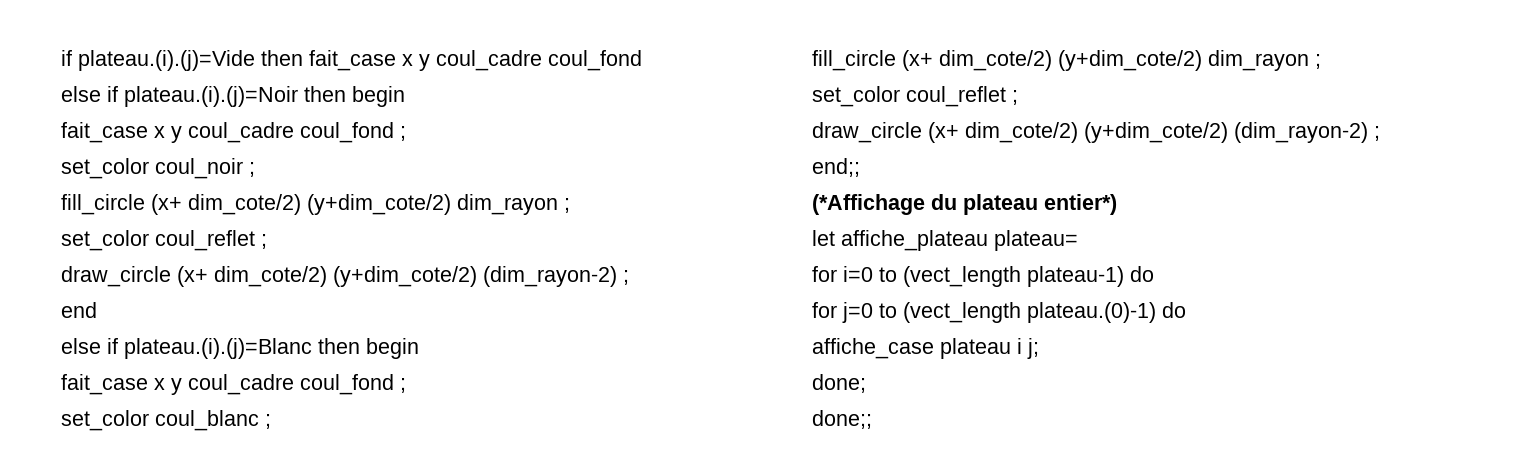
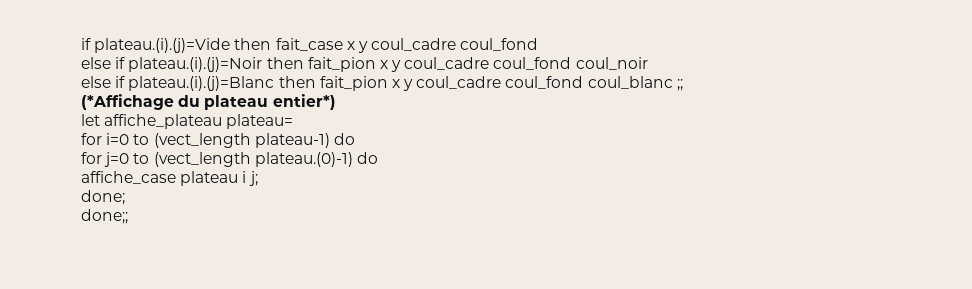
[352,86,405,107] [61,122,406,143] [61,158,149,179] begin // fait_case x y coul_cadre coul_fond ; // set_color -> [307,57,572,72] fait_pion x y coul_cadre coul_fond
[249,162,255,177] [61,194,570,215] [61,230,267,251] [61,266,629,287] [61,302,97,318] ; // fill_circle (x+ dim_cote/2) (y+dim_cote/2) dim_rayon ; // set_color coul_reflet ; // draw_circle (x+ dim_cote/2) (y+dim_cote/2) (dim_rayon-2) ; // end -> (648, 63) none
[366,338,419,359] [61,374,406,395] [61,410,271,431] [812,50,1321,71] [812,86,1018,107] [812,122,1380,143] [812,158,860,177] begin // fait_case x y coul_cadre coul_fond ; // set_color coul_blanc ; // fill_circle (x+ dim_cote/2) (y+dim_cote/2) dim_rayon ; // set_color coul_reflet ; // draw_circle (x+ dim_cote/2) (y+dim_cote/2) (dim_rayon-2) ; // end;; -> [319,76,683,91] fait_pion x y coul_cadre coul_fond coul_blanc ;;

